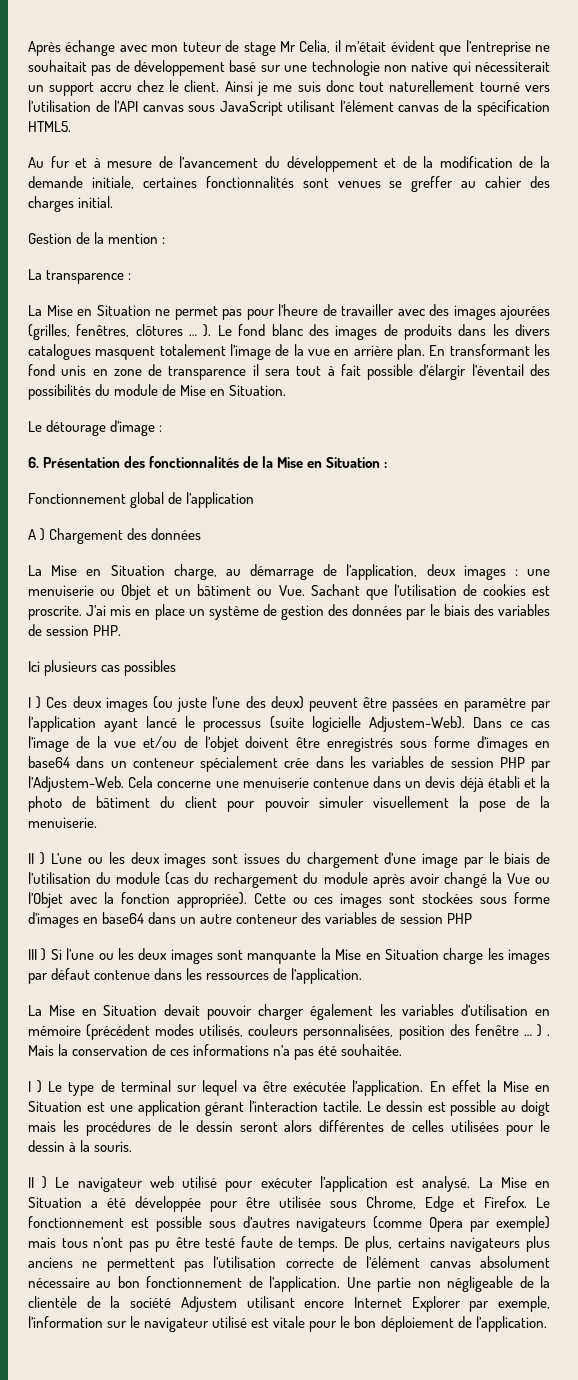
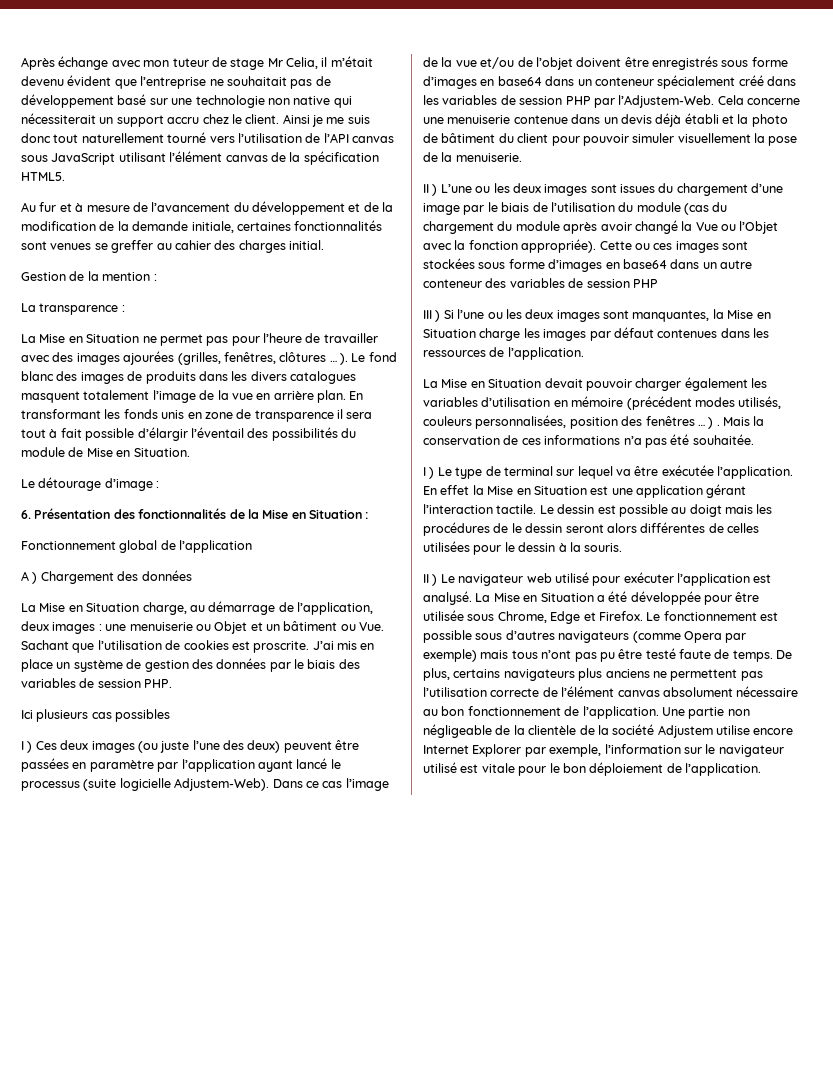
(387, 46) none -> [21,76,64,86] devenu
[28,364,55,376] fond -> [123,409,158,419] fonds
[284,758,310,768] crée -> [738,75,764,86] créé
[214,872,299,888] rechargement -> [423,221,494,234] chargement
[247,950,317,964] manquante -> [632,310,710,322] manquantes,
[94,970,151,980] contenue -> [657,329,718,338] contenues
[474,1024,519,1036] fenêtre -> [645,416,695,426] fenêtres
[246,1296,295,1308] utilisant -> [716,725,750,735] utilise

